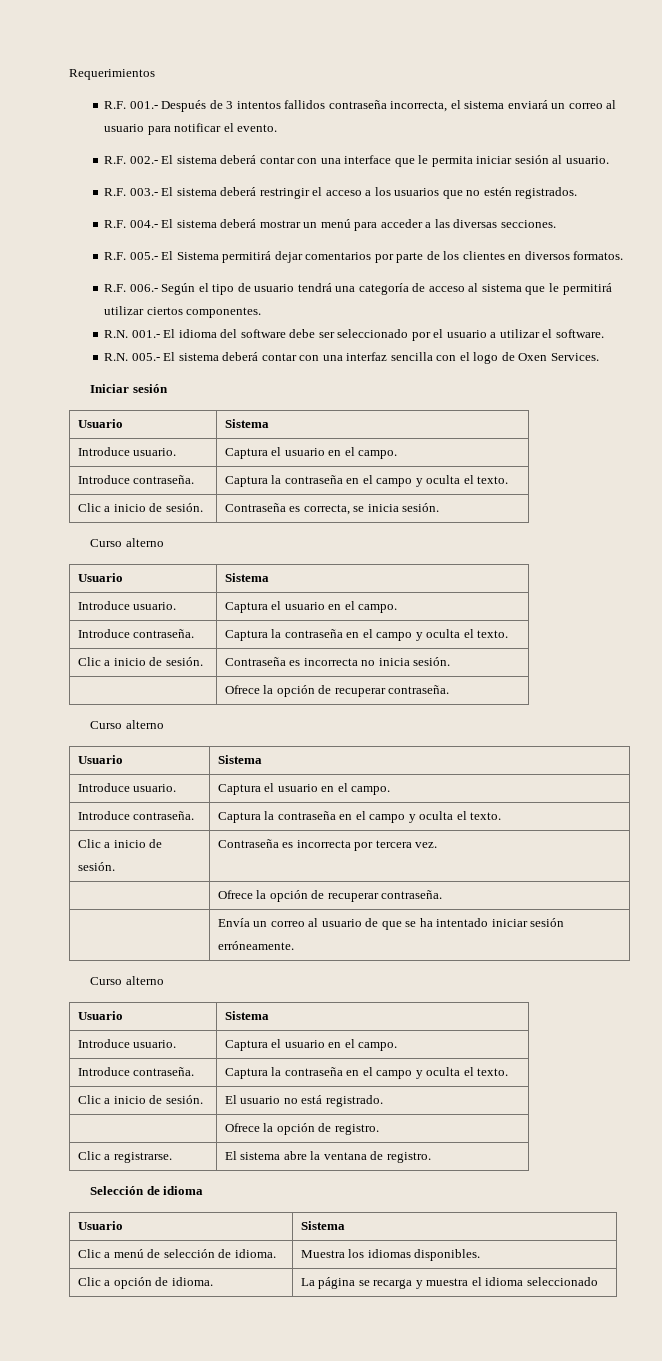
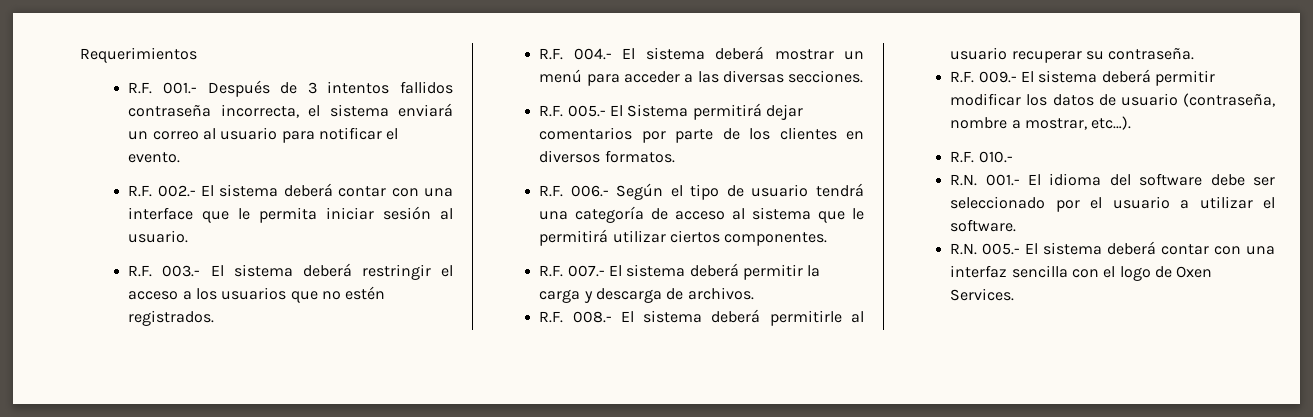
(262, 312) none -> [539,263,821,280] [539,287,754,303] [539,309,864,326] [950,47,1195,63] [950,69,1215,86] [950,93,1275,107] [950,116,1132,130] [950,151,1013,163] // R.F. 007.- El sistema deberá permitir la carga y descarga de archivos. // R.F. 008.- El sistema deberá permitirle al usuario recuperar su contraseña. // R.F. 009.- El sistema deberá permitir modificar los datos de usuario (contraseña, nombre a mostrar, etc…). // R.F. 010.-
[90,384,168,393] [77,419,123,428] [224,419,269,428] [77,447,177,456] [224,447,398,459] [77,475,195,484] [224,475,509,487] [77,503,203,512] [224,503,440,515] [90,538,164,547] [77,573,123,582] [224,573,269,582] [77,601,177,610] [224,601,398,613] [77,629,195,638] [224,629,509,641] [77,657,203,666] [224,657,451,666] [224,685,450,697] [90,720,164,729] [77,755,123,764] [217,755,262,764] [77,783,177,792] [217,783,391,795] [77,811,195,820] [217,811,502,823] [77,839,163,848] [77,862,115,871] [217,839,438,851] [217,890,443,902] [217,918,565,930] [217,941,294,950] [90,976,164,985] [77,1011,123,1020] [224,1011,269,1020] [77,1039,177,1048] [224,1039,398,1051] [77,1067,195,1076] [224,1067,509,1079] [77,1095,203,1104] [224,1095,383,1107] [224,1123,379,1135] [77,1151,172,1163] [224,1151,431,1163] [90,1186,204,1195] [77,1221,123,1230] [300,1221,345,1230] [77,1249,276,1258] [300,1249,481,1261] [77,1277,213,1289] [300,1277,598,1289] // Iniciar sesión // Usuario | Sistema // Introduce usuario. | Captura el usuario en el campo. // Introduce contraseña. | Captura la contraseña en el campo y oculta el texto. // Clic a inicio de sesión. | Contraseña es correcta, se inicia sesión. // Curso alterno // Usuario | Sistema // Introduce usuario. | Captura el usuario en el campo. // Introduce contraseña. | Captura la contraseña en el campo y oculta el texto. // Clic a inicio de sesión. | Contraseña es incorrecta no inicia sesión. // | Ofrece la opción de recuperar contraseña. // Curso alterno // Usuario | Sistema // Introduce usuario. | Captura el usuario en el campo. // Introduce contraseña. | Captura la contraseña en el campo y oculta el texto. // Clic a inicio de sesión. | Contraseña es incorrecta por tercera vez. // | Ofrece la opción de recuperar contraseña. // | Envía un correo al usuario de que se ha intentado iniciar sesión erróneamente. // Curso alterno // Usuario | Sistema // Introduce usuario. | Captura el usuario en el campo. // Introduce contraseña. | Captura la contraseña en el campo y oculta el texto. // Clic a inicio de sesión. | El usuario no está registrado. // | Ofrece la opción de registro. // Clic a registrarse. | El sistema abre la ventana de registro. // Selección de idioma // Usuario | Sistema // Clic a menú de selección de idioma. | Muestra los idiomas disponibles. // Clic a opción de idioma. | La página se recarga y muestra el idioma seleccionado -> (1015, 294) none

